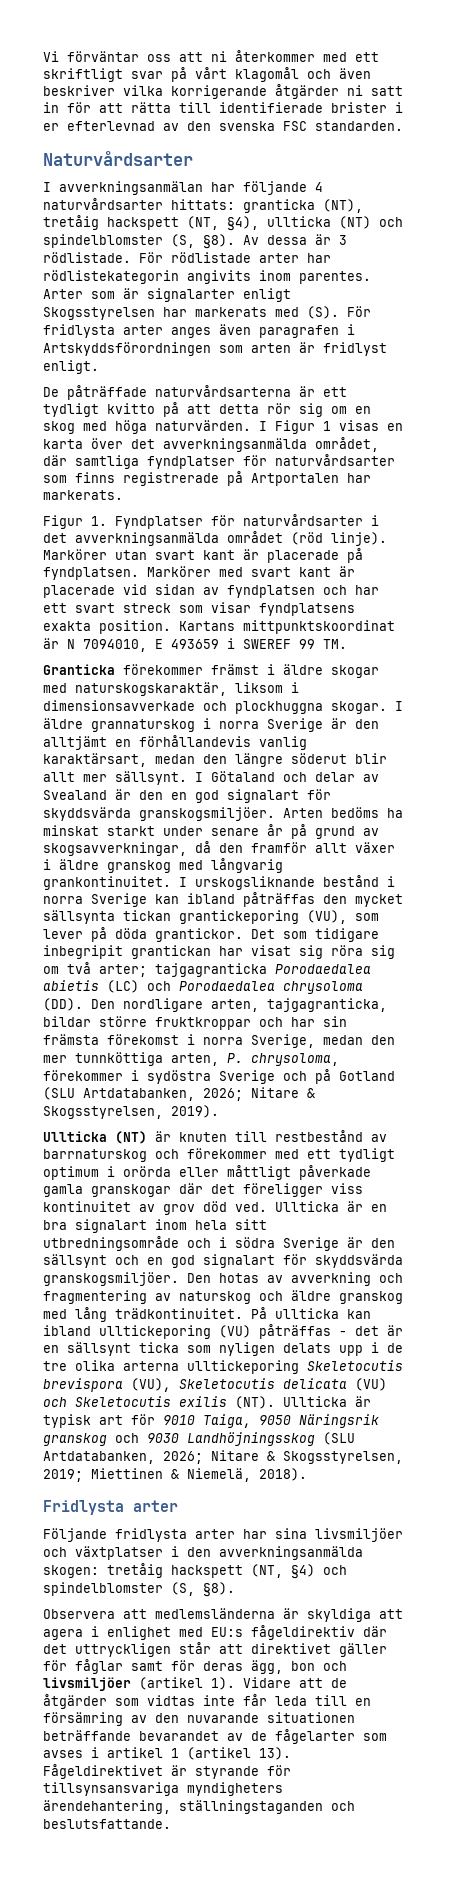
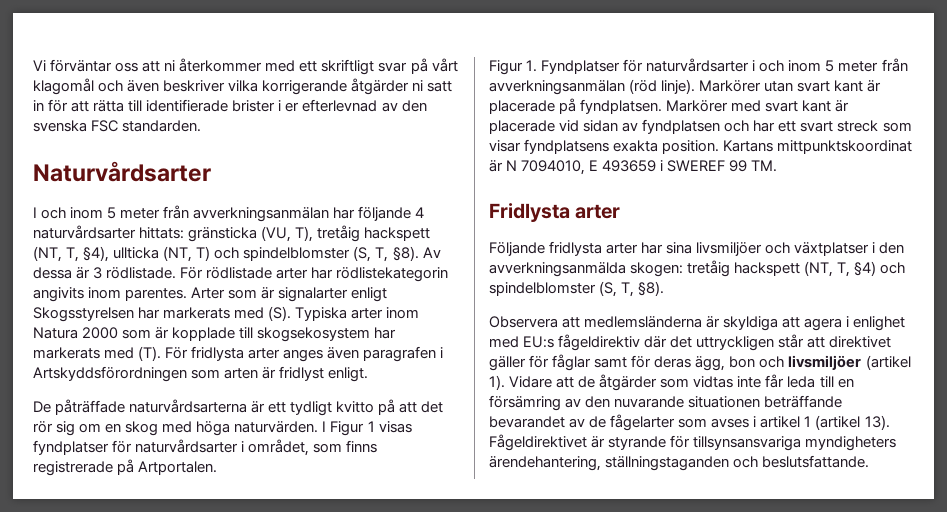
(51, 187) none -> [41,205,190,219] och inom 5 meter från
[243,199,363,213] [43,215,219,230] granticka (NT), tretåig hackspett (NT, -> [188,225,431,242] [33,246,80,262] gränsticka (VU, T), tretåig hackspett (NT, T,
[339,216,403,229] [43,234,195,248] (NT) och spindelblomster (S, -> [163,246,389,262] (NT, T) och spindelblomster (S, T,
(339, 312) none -> [295,307,420,321] [33,327,397,342] [33,346,162,361] Typiska arter inom Natura 2000 som är kopplade till skogsekosystem har markerats med (T).
[219,404,259,414] detta -> [421,401,444,413] det
[387,423,403,431] [43,437,379,452] [43,455,139,469] en karta över det avverkningsanmälda området, där samtliga -> (412, 427) none
(395, 460) none -> [241,439,310,456] i området,
[251,473,371,486] [43,490,123,500] Artportalen har markerats. -> [138,461,218,475] Artportalen.
[43,531,283,546] det avverkningsanmälda området -> [759,58,908,72] [489,80,625,95] och inom 5 meter från avverkningsanmälan
[43,664,379,678] [43,682,299,696] [43,700,403,714] [43,718,379,732] [43,735,307,750] [43,753,387,767] [43,771,379,785] [43,789,331,803] [43,807,403,821] [43,824,379,839] [43,841,395,856] [43,858,283,873] [43,875,395,890] [43,892,403,907] [43,910,379,924] [43,927,379,942] [43,945,395,959] [43,962,371,977] [43,980,363,994] [43,998,387,1012] [43,1016,347,1030] [43,1034,395,1048] [43,1052,339,1066] [43,1069,395,1084] [43,1087,315,1101] [43,1105,219,1119] [43,1130,387,1144] [43,1148,395,1162] [43,1165,371,1180] [43,1183,363,1197] [43,1201,387,1215] [43,1219,267,1233] [43,1236,395,1251] [43,1254,403,1268] [43,1272,403,1286] [43,1290,403,1304] [43,1307,371,1322] [43,1324,403,1339] [43,1342,403,1356] [43,1360,403,1374] [43,1378,387,1392] [43,1396,371,1409] [43,1414,379,1428] [43,1432,355,1446] [43,1450,403,1464] [43,1468,307,1482] // Granticka förekommer främst i äldre skogar med naturskogskaraktär, liksom i dimensionsavverkade och plockhuggna skogar. I äldre grannaturskog i norra Sverige är den alltjämt en förhållandevis vanlig karaktärsart, medan den längre söderut blir allt mer sällsynt. I Götaland och delar av Svealand är den en god signalart för skyddsvärda granskogsmiljöer. Arten bedöms ha minskat starkt under senare år på grund av skogsavverkningar, då den framför allt växer i äldre granskog med långvarig grankontinuitet. I urskogsliknande bestånd i norra Sverige kan ibland påträffas den mycket sällsynta tickan grantickeporing (VU), som lever på döda grantickor. Det som tidigare inbegripit grantickan har visat sig röra sig om två arter; tajgagranticka Porodaedalea abietis (LC) och Porodaedalea chrysoloma (DD). Den nordligare arten, tajgagranticka, bildar större fruktkroppar och har sin främsta förekomst i norra Sverige, medan den mer tunnköttiga arten, P. chrysoloma, förekommer i sydöstra Sverige och på Gotland (SLU Artdatabanken, 2026; Nitare & Skogsstyrelsen, 2019). // Ullticka (NT) är knuten till restbestånd av barrnaturskog och förekommer med ett tydligt optimum i orörda eller måttligt påverkade gamla granskogar där det föreligger viss kontinuitet av grov död ved. Ullticka är en bra signalart inom hela sitt utbredningsområde och i södra Sverige är den sällsynt och en god signalart för skyddsvärda granskogsmiljöer. Den hotas av avverkning och fragmentering av naturskog och äldre granskog med lång trädkontinuitet. På ullticka kan ibland ulltickeporing (VU) påträffas - det är en sällsynt ticka som nyligen delats upp i de tre olika arterna ulltickeporing Skeletocutis brevispora (VU), Skeletocutis delicata (VU) och Skeletocutis exilis (NT). Ullticka är typisk art för 9010 Taiga, 9050 Näringsrik granskog och 9030 Landhöjningsskog (SLU Artdatabanken, 2026; Nitare & Skogsstyrelsen, 2019; Miettinen & Niemelä, 2018). -> (778, 166) none
(283, 1571) none -> [837,262,851,277] T,
(195, 1589) none -> [621,282,635,297] T,

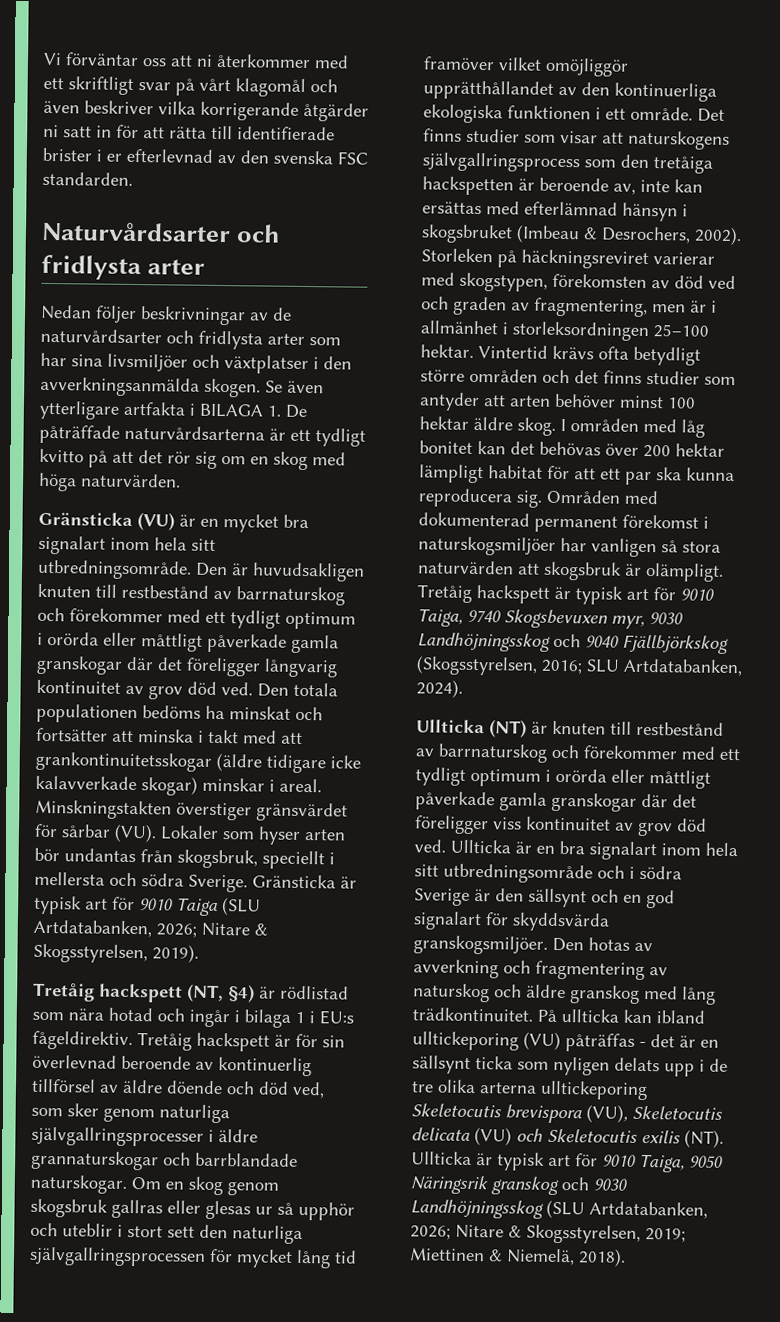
[33,205,425,222] [33,225,431,242] [33,246,441,262] [33,267,449,282] [33,287,388,302] [33,306,420,322] [33,327,397,342] [33,346,444,362] [33,366,369,382] // I och inom 5 meter från avverkningsanmälan har följande 4 naturvårdsarter hittats: gränsticka (VU, T), tretåig hackspett (NT, T, §4), ullticka (NT, T) och spindelblomster (S, T, §8). Av dessa är 3 rödlistade. För rödlistade arter har rödlistekategorin angivits inom parentes. Arter som är signalarter enligt Skogsstyrelsen har markerats med (S). Typiska arter inom Natura 2000 som är kopplade till skogsekosystem har markerats med (T). För fridlysta arter anges även paragrafen i Artskyddsförordningen som arten är fridlyst enligt. // -> [236,224,282,243] [41,254,206,281] [40,304,292,326] [40,328,341,350] [40,352,352,375] [40,376,324,398] [39,400,281,420] och fridlysta arter // Nedan följer beskrivningar av de naturvårdsarter och fridlysta arter som har sina livsmiljöer och växtplatser i den avverkningsanmälda skogen. Se även ytterligare artfakta i BILAGA 1.
[322,421,412,436] [33,439,378,456] [33,459,218,476] [489,58,908,75] [489,79,882,95] [489,98,850,114] [489,119,912,134] [489,139,913,154] [489,160,778,175] [489,203,621,222] [489,241,905,256] [489,260,906,277] [489,281,665,297] [489,316,906,331] [489,334,892,351] [489,354,911,371] [489,374,854,391] [489,395,843,411] [489,414,890,431] [489,434,897,451] [489,455,870,471] I Figur 1 visas fyndplatser för naturvårdsarter i området, som finns registrerade på Artportalen. // Figur 1. Fyndplatser för naturvårdsarter i och inom 5 meter från avverkningsanmälan (röd linje). Markörer utan svart kant är placerade på fyndplatsen. Markörer med svart kant är placerade vid sidan av fyndplatsen och har ett svart streck som visar fyndplatsens exakta position. Kartans mittpunktskoordinat är N 7094010, E 493659 i SWEREF 99 TM. // Fridlysta arter // Följande fridlysta arter har sina livsmiljöer och växtplatser i den avverkningsanmälda skogen: tretåig hackspett (NT, T, §4) och spindelblomster (S, T, §8). // Observera att medlemsländerna är skyldiga att agera i enlighet med EU:s fågeldirektiv där det uttryckligen står att direktivet gäller för fåglar samt för deras ägg, bon och livsmiljöer (artikel 1). Vidare att de åtgärder som vidtas inte får leda till en försämring av den nuvarande situationen beträffande bevarandet av de fågelarter som avses i artikel 1 (artikel 13). Fågeldirektivet är styrande för tillsynsansvariga myndigheters ärendehantering, ställningstaganden och beslutsfattande. -> [38,511,309,533] [38,535,216,555] [37,559,365,582] [37,583,345,606] [37,607,356,630] [37,631,339,654] [36,655,338,678] [36,679,338,700] [36,703,323,724] [36,727,303,744] [35,751,361,774] [35,775,322,796] [35,799,348,822] [34,823,346,845] [34,847,335,870] [34,871,357,893] [34,895,261,916] [33,919,268,938] [33,943,199,964] [33,982,349,1003] [32,1007,354,1028] [32,1030,345,1052] [32,1054,312,1077] [31,1078,325,1099] [31,1103,230,1124] [31,1126,258,1147] [31,1150,298,1171] [30,1174,279,1196] [30,1198,355,1221] [30,1222,303,1245] [29,1246,357,1269] [423,56,629,77] [423,80,717,102] [423,104,725,124] [423,128,730,150] [422,152,713,174] [422,176,703,196] [422,201,688,222] [421,224,742,246] [421,248,715,269] [421,272,736,292] [421,296,717,317] [420,320,709,342] [420,344,701,366] [420,368,736,386] [419,392,696,412] [419,416,705,438] [419,440,725,458] [419,464,735,486] [418,488,659,508] [418,512,709,533] [418,536,721,558] [418,560,724,582] [417,584,714,605] [417,608,683,629] [417,632,729,654] [416,655,743,677] [416,679,463,698] [416,719,724,738] [415,743,740,763] [415,767,711,789] [415,791,697,812] [414,815,707,837] [414,839,738,861] [414,863,682,884] [414,888,675,909] [413,911,610,932] [413,935,653,955] [413,959,668,980] [413,983,716,1005] [412,1007,705,1024] [412,1031,719,1052] [412,1055,728,1077] [411,1079,648,1101] [411,1103,723,1124] [411,1127,724,1148] [411,1151,723,1173] [410,1175,627,1196] [410,1199,708,1219] [410,1224,686,1244] [409,1247,626,1267] // Gränsticka (VU) är en mycket bra signalart inom hela sitt utbredningsområde. Den är huvudsakligen knuten till restbestånd av barrnaturskog och förekommer med ett tydligt optimum i orörda eller måttligt påverkade gamla granskogar där det föreligger långvarig kontinuitet av grov död ved. Den totala populationen bedöms ha minskat och fortsätter att minska i takt med att grankontinuitetsskogar (äldre tidigare icke kalavverkade skogar) minskar i areal. Minskningstakten överstiger gränsvärdet för sårbar (VU). Lokaler som hyser arten bör undantas från skogsbruk, speciellt i mellersta och södra Sverige. Gränsticka är typisk art för 9010 Taiga (SLU Artdatabanken, 2026; Nitare & Skogsstyrelsen, 2019). // Tretåig hackspett (NT, §4) är rödlistad som nära hotad och ingår i bilaga 1 i EU:s fågeldirektiv. Tretåig hackspett är för sin överlevnad beroende av kontinuerlig tillförsel av äldre döende och död ved, som sker genom naturliga självgallringsprocesser i äldre grannaturskogar och barrblandade naturskogar. Om en skog genom skogsbruk gallras eller glesas ur så upphör och uteblir i stort sett den naturliga självgallringsprocessen för mycket lång tid framöver vilket omöjliggör upprätthållandet av den kontinuerliga ekologiska funktionen i ett område. Det finns studier som visar att naturskogens självgallringsprocess som den tretåiga hackspetten är beroende av, inte kan ersättas med efterlämnad hänsyn i skogsbruket (Imbeau & Desrochers, 2002). Storleken på häckningsreviret varierar med skogstypen, förekomsten av död ved och graden av fragmentering, men är i allmänhet i storleksordningen 25–100 hektar. Vintertid krävs ofta betydligt större områden och det finns studier som antyder att arten behöver minst 100 hektar äldre skog. I områden med låg bonitet kan det behövas över 200 hektar lämpligt habitat för att ett par ska kunna reproducera sig. Områden med dokumenterad permanent förekomst i naturskogsmiljöer har vanligen så stora naturvärden att skogsbruk är olämpligt. Tretåig hackspett är typisk art för 9010 Taiga, 9740 Skogsbevuxen myr, 9030 Landhöjningsskog och 9040 Fjällbjörkskog (Skogsstyrelsen, 2016; SLU Artdatabanken, 2024). // Ullticka (NT) är knuten till restbestånd av barrnaturskog och förekommer med ett tydligt optimum i orörda eller måttligt påverkade gamla granskogar där det föreligger viss kontinuitet av grov död ved. Ullticka är en bra signalart inom hela sitt utbredningsområde och i södra Sverige är den sällsynt och en god signalart för skyddsvärda granskogsmiljöer. Den hotas av avverkning och fragmentering av naturskog och äldre granskog med lång trädkontinuitet. På ullticka kan ibland ulltickeporing (VU) påträffas - det är en sällsynt ticka som nyligen delats upp i de tre olika arterna ulltickeporing Skeletocutis brevispora (VU), Skeletocutis delicata (VU) och Skeletocutis exilis (NT). Ullticka är typisk art för 9010 Taiga, 9050 Näringsrik granskog och 9030 Landhöjningsskog (SLU Artdatabanken, 2026; Nitare & Skogsstyrelsen, 2019; Miettinen & Niemelä, 2018).

